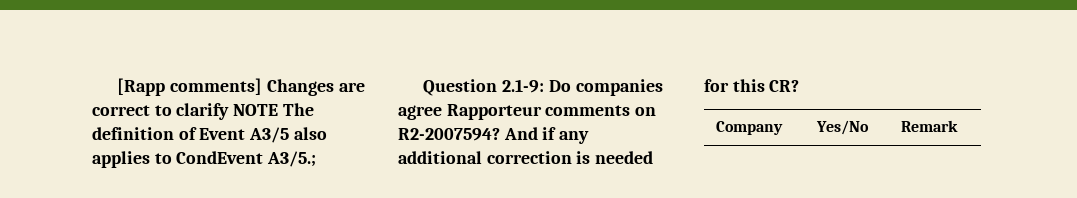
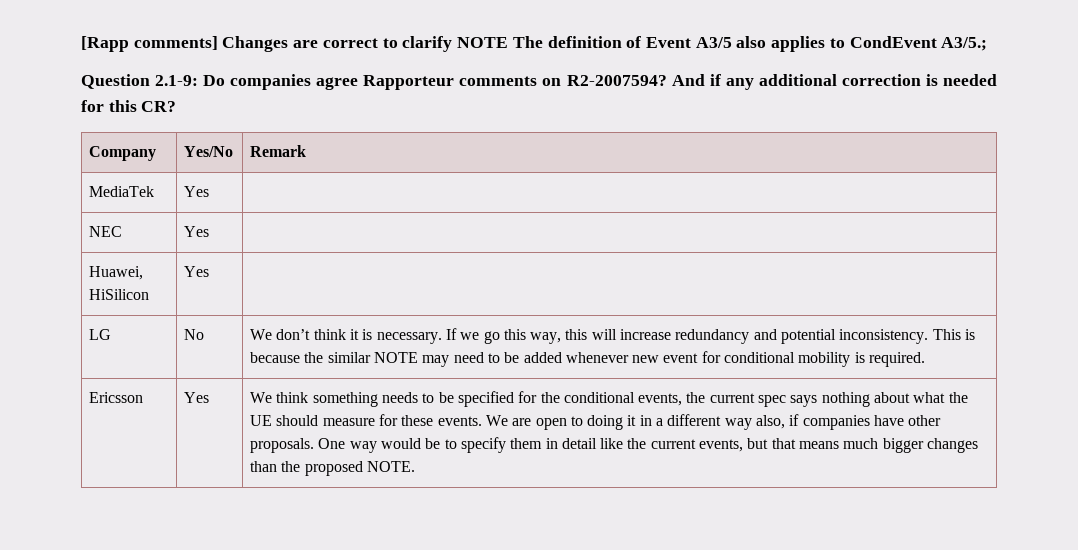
(959, 126) none -> [88,186,154,197] [183,186,209,197] [88,226,122,237] [183,226,209,237] [88,266,143,280] [88,289,149,300] [183,266,209,277] [88,329,111,340] [183,329,204,340] [249,328,976,344] [249,351,926,367] [88,392,143,403] [183,392,209,403] [249,391,968,407] [249,414,942,430] [249,437,979,453] [249,461,415,476] // MediaTek | Yes | // NEC | Yes | // Huawei, HiSilicon | Yes | // LG | No | We don’t think it is necessary. If we go this way, this will increase redundancy and potential inconsistency. This is because the similar NOTE may need to be added whenever new event for conditional mobility is required. // Ericsson | Yes | We think something needs to be specified for the conditional events, the current spec says nothing about what the UE should measure for these events. We are open to doing it in a different way also, if companies have other proposals. One way would be to specify them in detail like the current events, but that means much bigger changes than the proposed NOTE.

